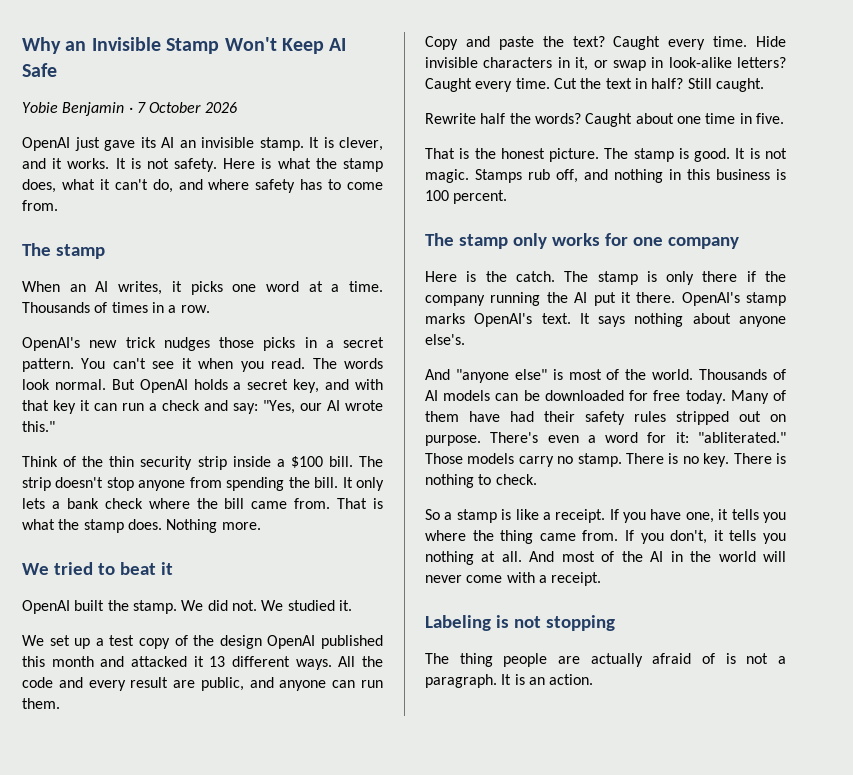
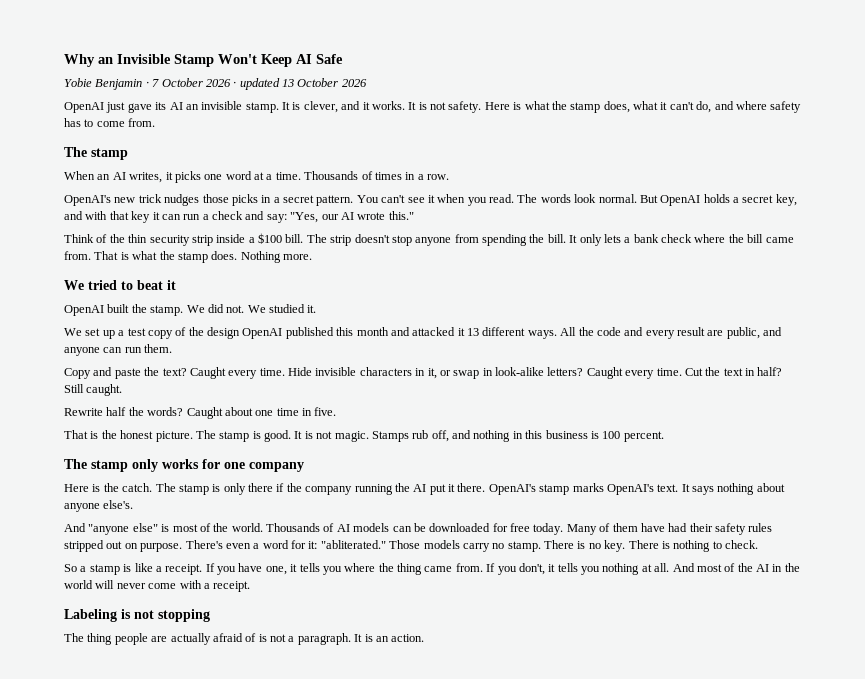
(237, 107) none -> [233,78,367,90] · updated 13 October 2026

